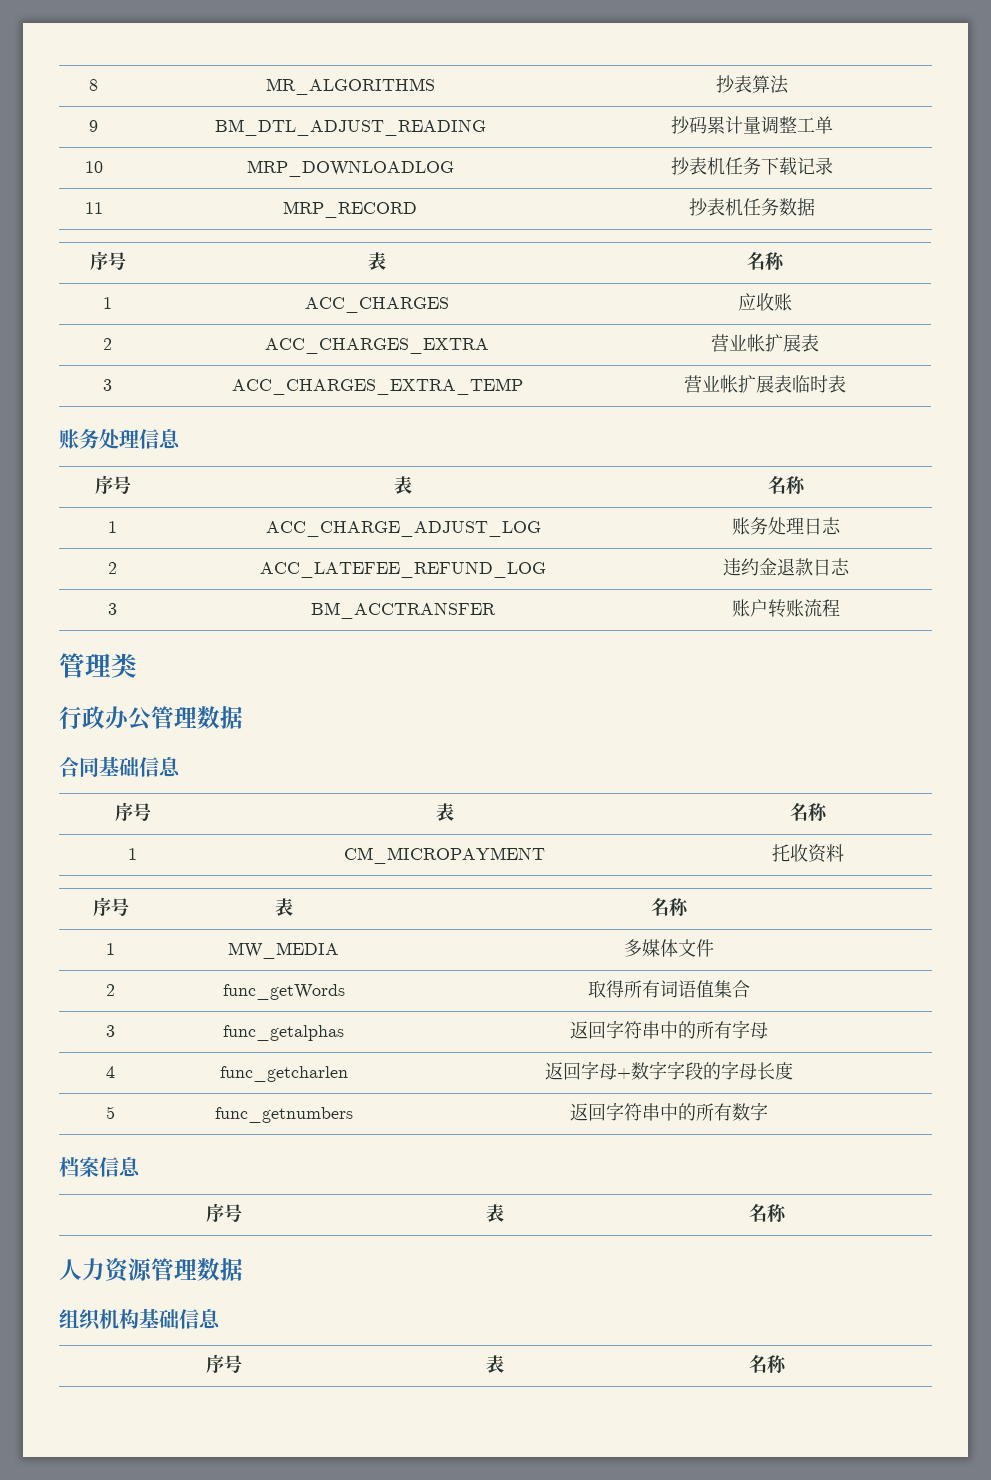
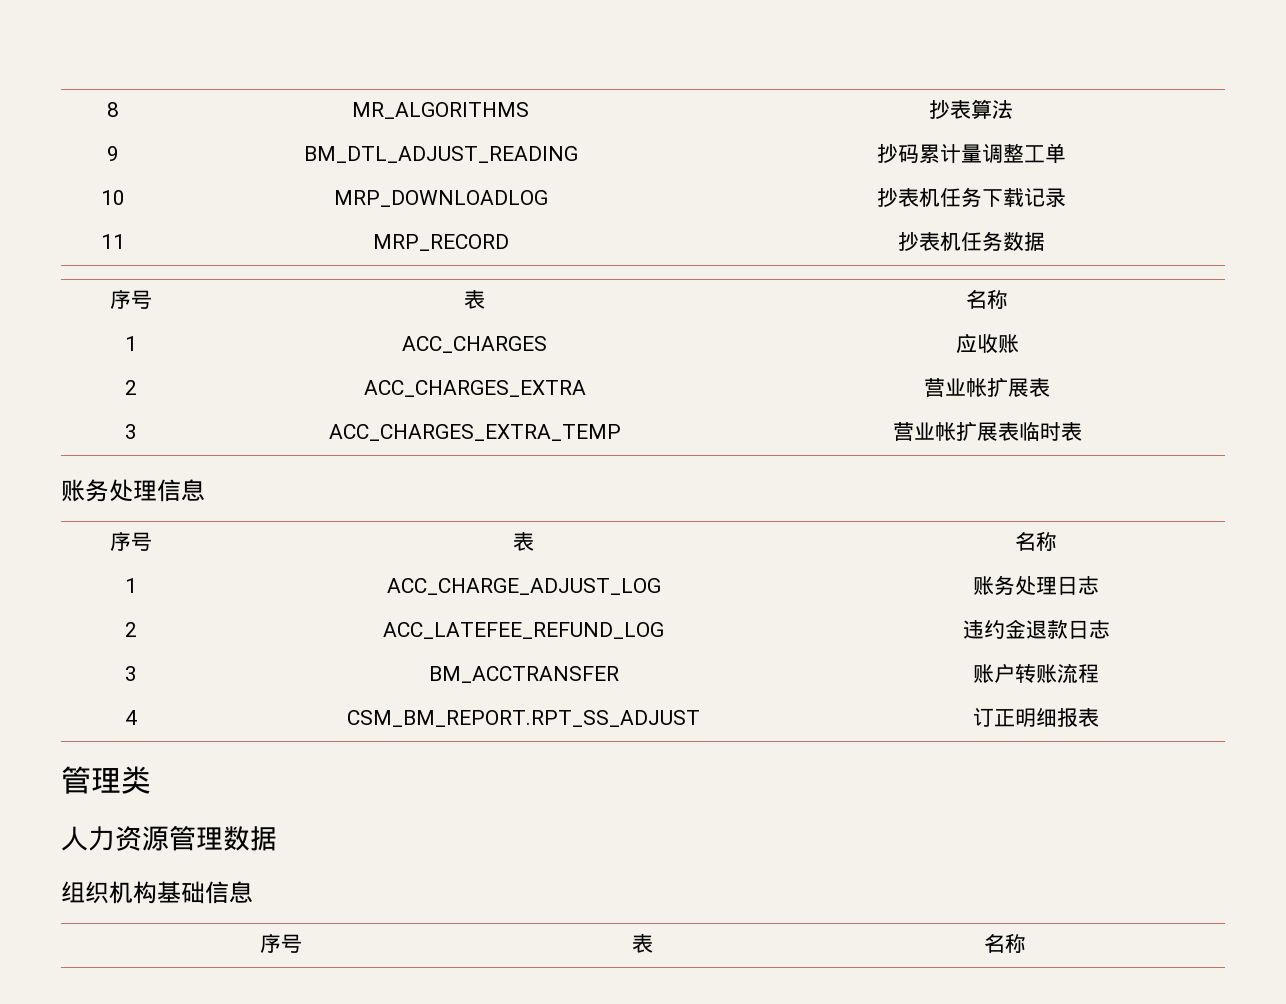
[59,653,137,678] [59,706,243,731] [59,756,181,777] [114,802,151,821] [435,803,454,821] [789,803,828,821] [128,848,137,860] [343,847,545,864] [771,844,844,863] [92,897,129,916] [274,898,293,916] [650,898,689,916] [106,943,115,955] [228,942,339,959] [623,939,714,957] [106,984,115,996] [222,984,345,1000] [587,980,750,998] [106,1025,115,1037] [223,1025,344,1041] [569,1020,768,1039] [106,1066,115,1078] [219,1066,348,1082] [544,1061,793,1080] [106,1106,115,1119] [214,1107,353,1123] [569,1102,768,1121] [59,1157,141,1177] [205,1203,242,1222] [486,1204,504,1222] [749,1204,787,1222] // 管理类 // 行政办公管理数据 // 合同基础信息 // 序号 | 表 | 名称 // 1 | CM_MICROPAYMENT | 托收资料 // 序号 | 表 | 名称 // 1 | MW_MEDIA | 多媒体文件 // 2 | func_getWords | 取得所有词语值集合 // 3 | func_getalphas | 返回字符串中的所有字母 // 4 | func_getcharlen | 返回字母+数字字段的字母长度 // 5 | func_getnumbers | 返回字符串中的所有数字 // 档案信息 // 序号 | 表 | 名称 -> [124,710,137,725] [347,710,700,727] [973,708,1099,728] [61,766,151,794] // 4 | CSM_BM_REPORT.RPT_SS_ADJUST | 订正明细报表 // 管理类

